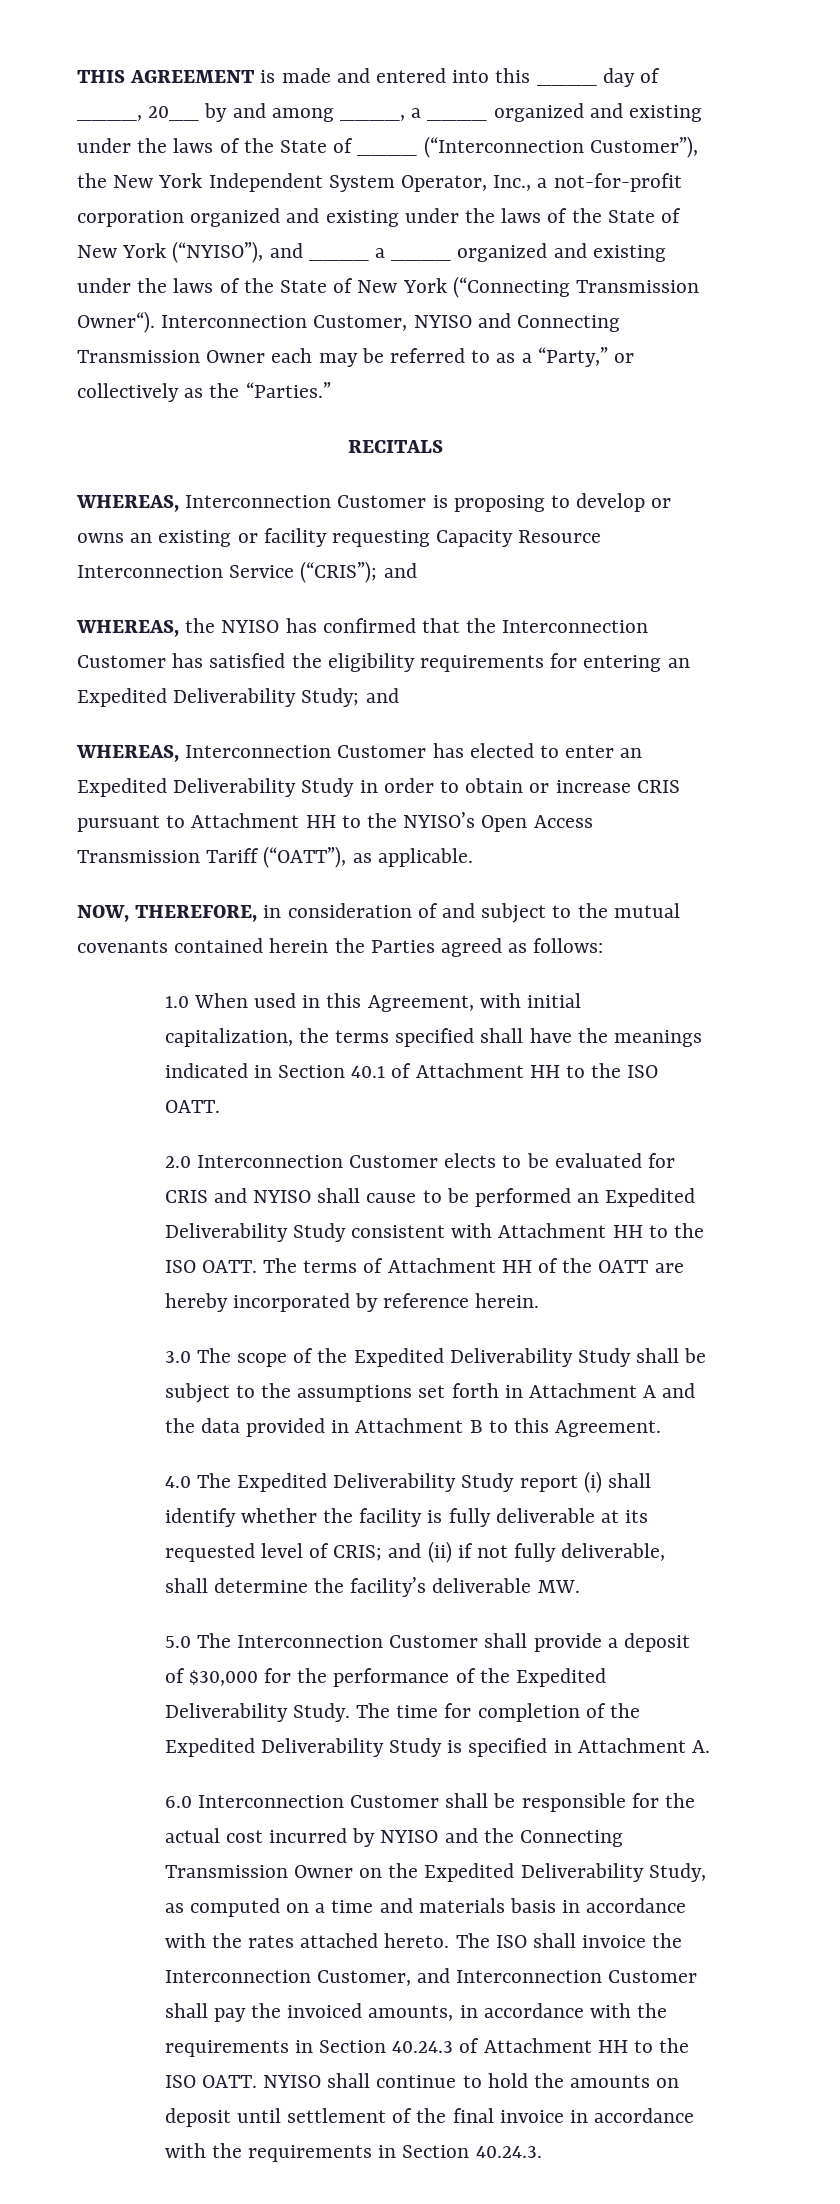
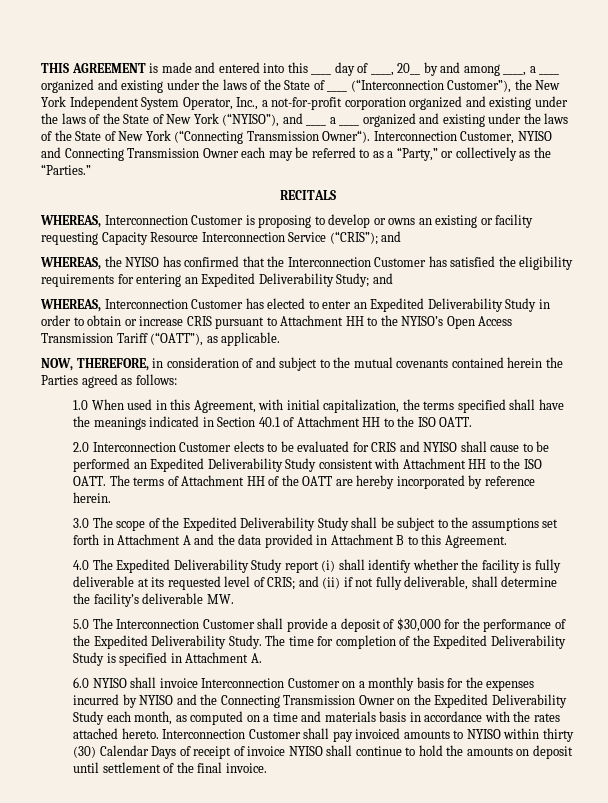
[197,1793,696,1812] [164,1828,263,1843] Interconnection Customer shall be responsible for the actual cost -> [92,677,535,691] NYISO shall invoice Interconnection Customer on a monthly basis for the expenses
[648,1863,706,1882] Study, -> [73,711,173,725] Study each month,
[455,1933,683,1948] [164,1968,698,1986] [164,2003,668,2022] [164,2038,690,2057] [164,2075,257,2088] The ISO shall invoice the Interconnection Customer, and Interconnection Customer shall pay the invoiced amounts, in accordance with the requirements in Section 40.24.3 of Attachment HH to the ISO OATT. -> [162,728,574,742] [73,745,286,759] Interconnection Customer shall pay invoiced amounts to NYISO within thirty (30) Calendar Days of receipt of invoice
[499,2108,695,2123] [164,2143,542,2162] invoice in accordance with the requirements in Section 40.24.3. -> [225,763,267,773] invoice.

